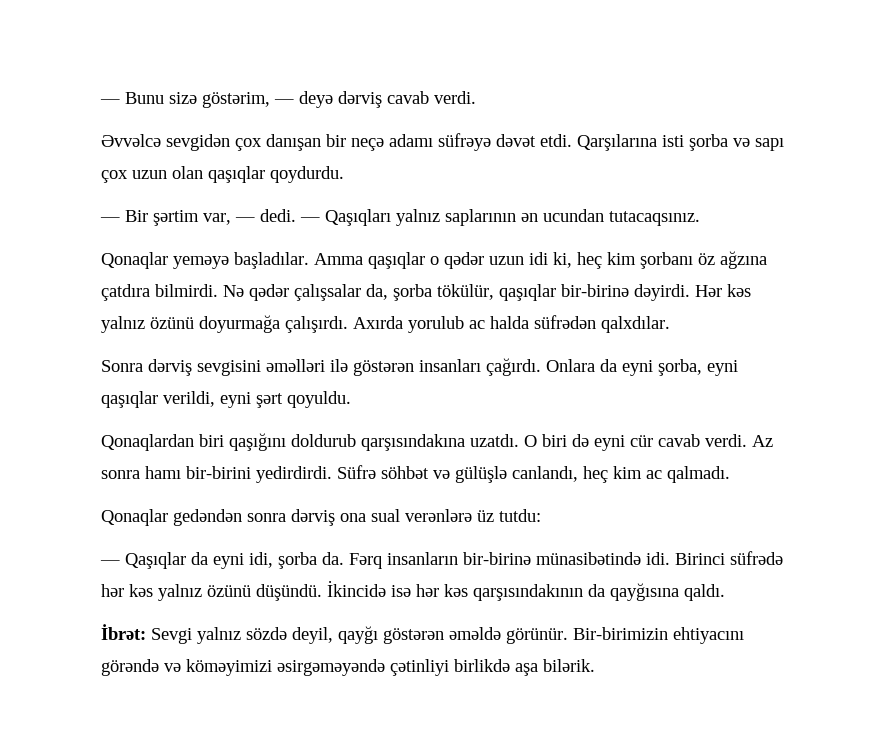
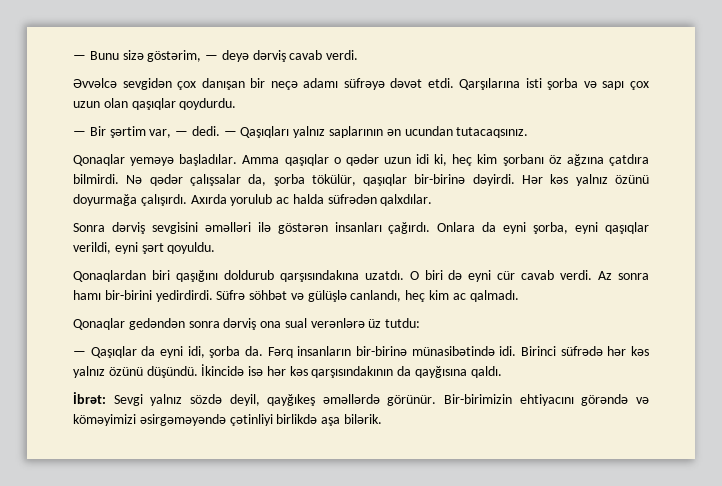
[338,626,501,644] qayğı göstərən əməldə -> [267,394,380,406] qayğıkeş əməllərdə

